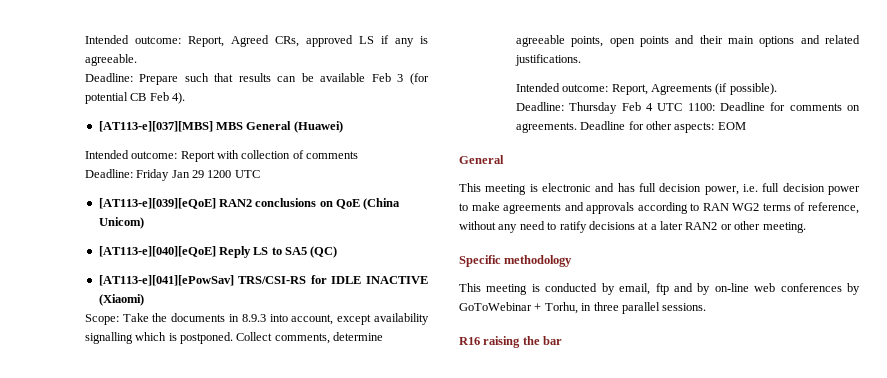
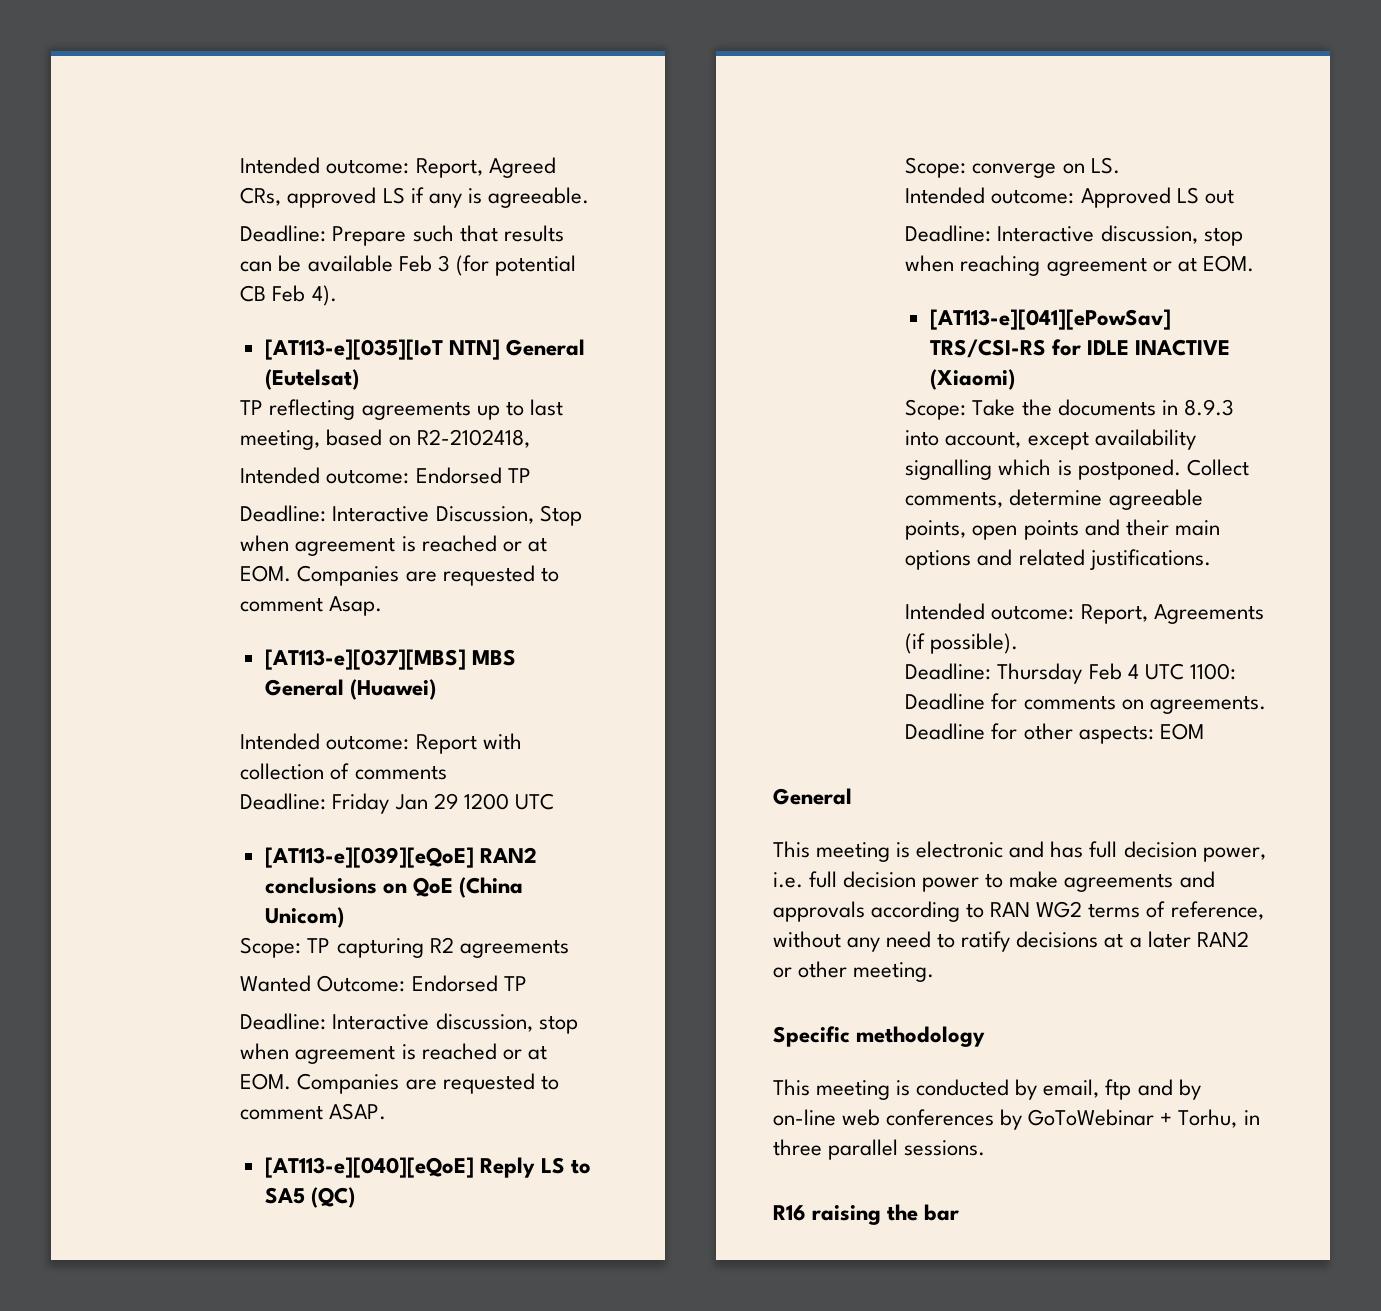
(185, 98) none -> [265,339,586,360] [265,369,360,390] [240,399,563,420] [240,429,530,450] [240,467,531,484] [240,505,582,526] [240,535,547,556] [240,565,559,586] [240,596,383,616] // [AT113-e][035][IoT NTN] General (Eutelsat) // TP reflecting agreements up to last meeting, based on R2-2102418, // Intended outcome: Endorsed TP // Deadline: Interactive Discussion, Stop when agreement is reached or at EOM. Companies are requested to comment Asap.
(144, 223) none -> [240,937,569,958] [240,975,527,992] [240,1013,578,1034] [240,1043,547,1064] [240,1073,559,1094] [240,1103,387,1120] // Scope: TP capturing R2 agreements // Wanted Outcome: Endorsed TP // Deadline: Interactive discussion, stop when agreement is reached or at EOM. Companies are requested to comment ASAP.
(338, 252) none -> [905,157,1120,178] [905,187,1234,208] [905,225,1243,246] [905,255,1254,276] // Scope: converge on LS. // Intended outcome: Approved LS out // Deadline: Interactive discussion, stop when reaching agreement or at EOM.

